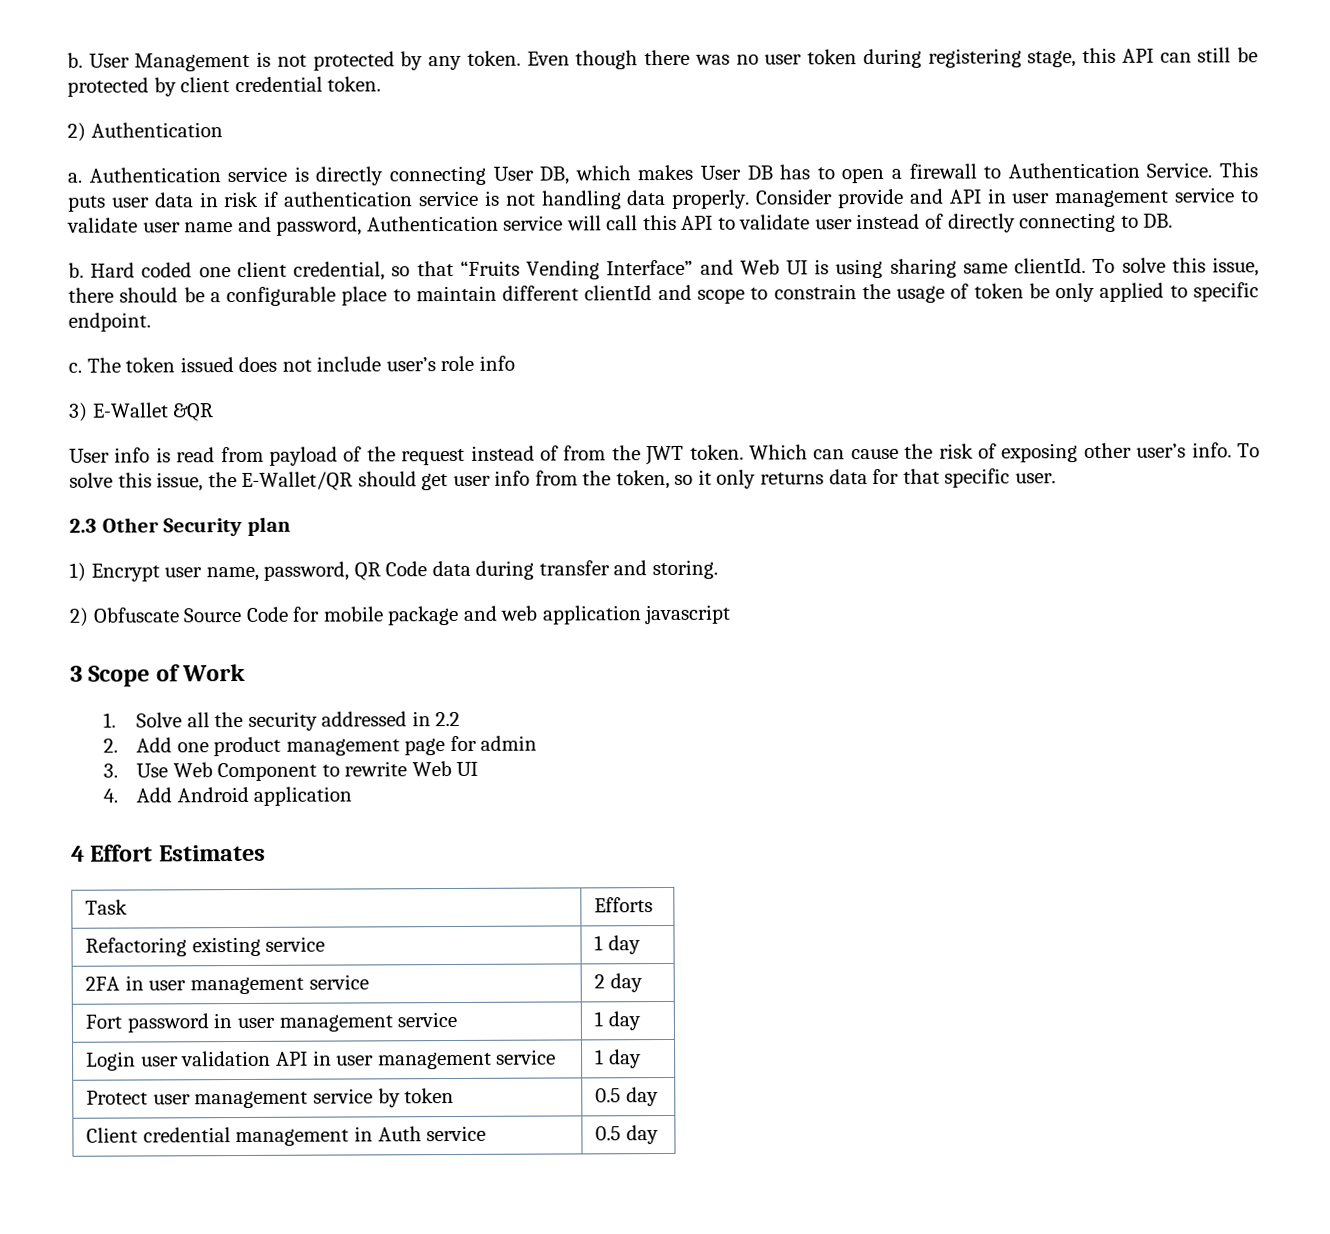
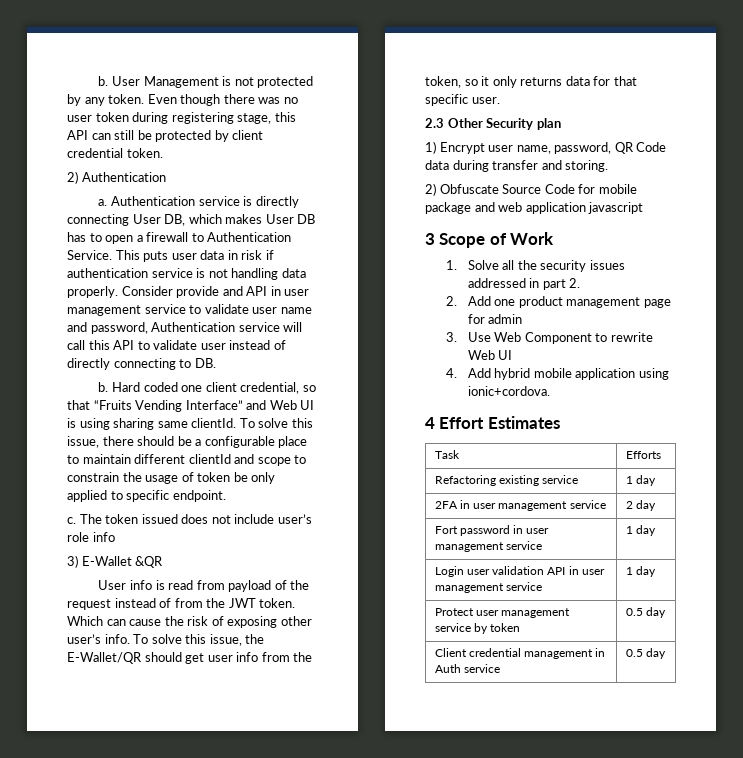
(318, 721) none -> [589,260,625,270] issues
[435,711,461,727] 2.2 -> [542,278,581,290] part 2.
[176,786,353,806] Android application -> [494,368,669,380] [467,386,550,396] hybrid mobile application using ionic+cordova.

